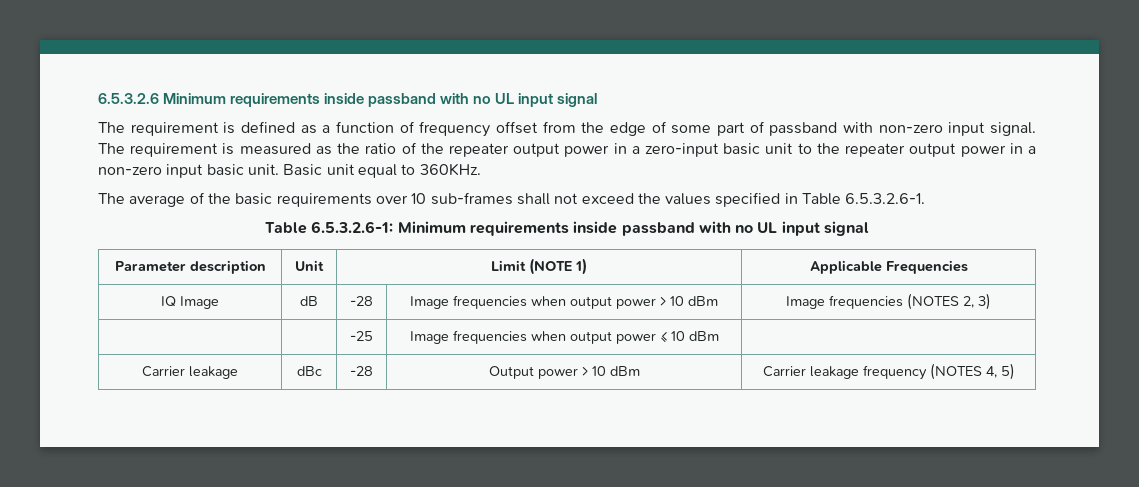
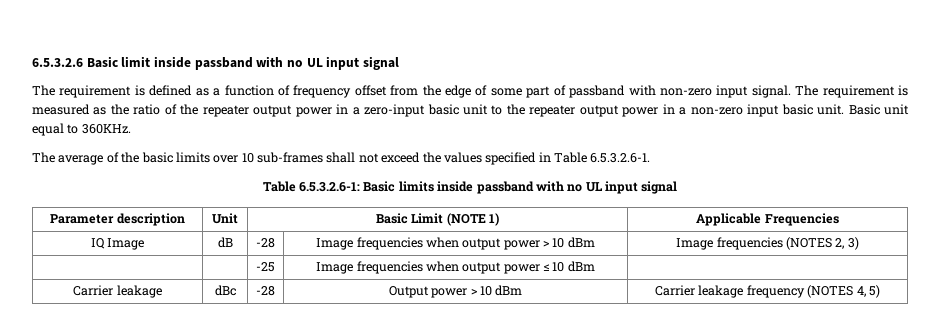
[163,93,321,107] Minimum requirements -> [86,56,151,68] Basic limit
[276,193,372,207] requirements -> [175,152,210,163] limits
[397,221,569,236] Minimum requirements -> [363,181,434,192] Basic limits
(324, 265) none -> [375,213,408,224] Basic

